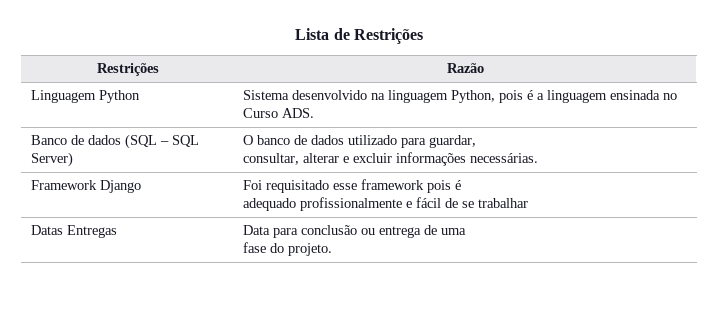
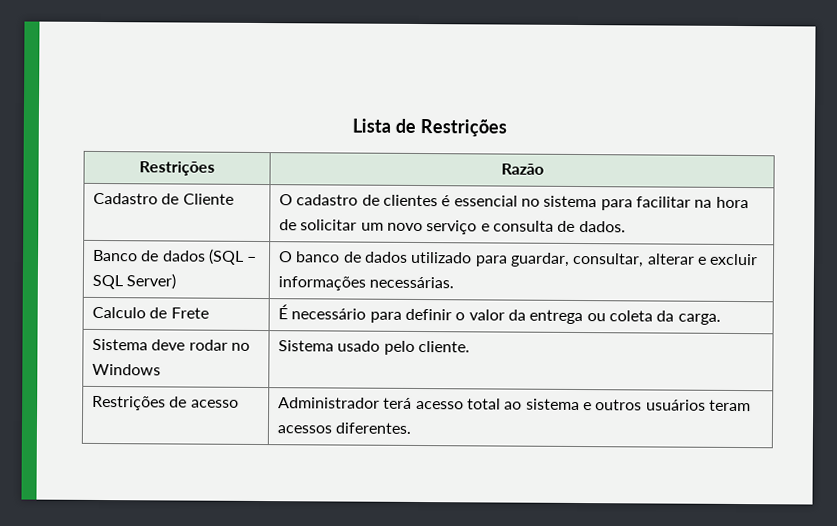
[31,90,141,103] [243,90,678,103] [243,108,315,118] Linguagem Python | Sistema desenvolvido na linguagem Python, pois é a linguagem ensinada no Curso ADS. -> [93,192,234,205] [279,194,749,211] [279,219,626,235] Cadastro de Cliente | O cadastro de clientes é essencial no sistema para facilitar na hora de solicitar um novo serviço e consulta de dados.
(477, 141) // -> (570, 259) none
[31,180,142,193] [243,179,462,193] [243,197,529,211] [31,225,118,238] [243,225,467,238] [243,242,333,256] Framework Django | Foi requisitado esse framework pois é // adequado profissionalmente e fácil de se trabalhar // Datas Entregas | Data para conclusão ou entrega de uma // fase do projeto. -> [92,306,209,319] [278,304,721,325] [92,338,250,351] [92,363,162,376] [278,340,470,355] [92,395,239,411] [278,397,751,412] [277,422,412,434] Calculo de Frete | É necessário para definir o valor da entrega ou coleta da carga. // Sistema deve rodar no Windows | Sistema usado pelo cliente. // Restrições de acesso | Administrador terá acesso total ao sistema e outros usuários teram acessos diferentes.

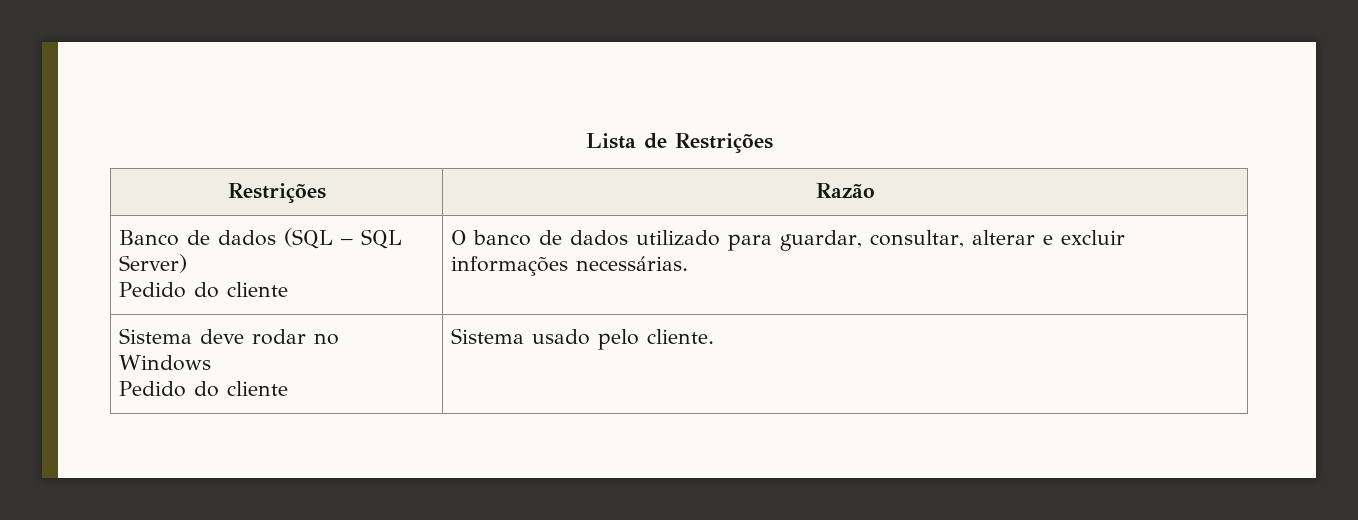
[93,192,234,205] [279,194,749,211] [279,219,626,235] // Cadastro de Cliente | O cadastro de clientes é essencial no sistema para facilitar na hora de solicitar um novo serviço e consulta de dados. -> (875, 190) none
(177, 281) none -> [119,282,289,298] // Pedido do cliente
[92,306,209,319] [278,304,721,325] // Calculo de Frete | É necessário para definir o valor da entrega ou coleta da carga. -> (689, 263) none
(162, 369) none -> [119,381,289,397] // Pedido do cliente
[92,395,239,411] [278,397,751,412] [277,422,412,434] // Restrições de acesso | Administrador terá acesso total ao sistema e outros usuários teram acessos diferentes. -> (715, 336) none

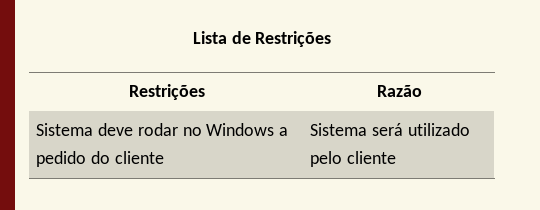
[119,228,403,249] [119,254,188,273] [119,282,289,298] [451,230,1126,251] [451,256,689,276] // Banco de dados (SQL – SQL Server) // Pedido do cliente | O banco de dados utilizado para guardar, consultar, alterar e excluir informações necessárias. -> (422, 91) none
[119,381,187,397] // Pedido -> [279,127,289,136] [36,151,87,167] a pedido
[532,329,715,350] usado pelo cliente. -> [372,123,470,136] [310,151,397,167] será utilizado pelo cliente

